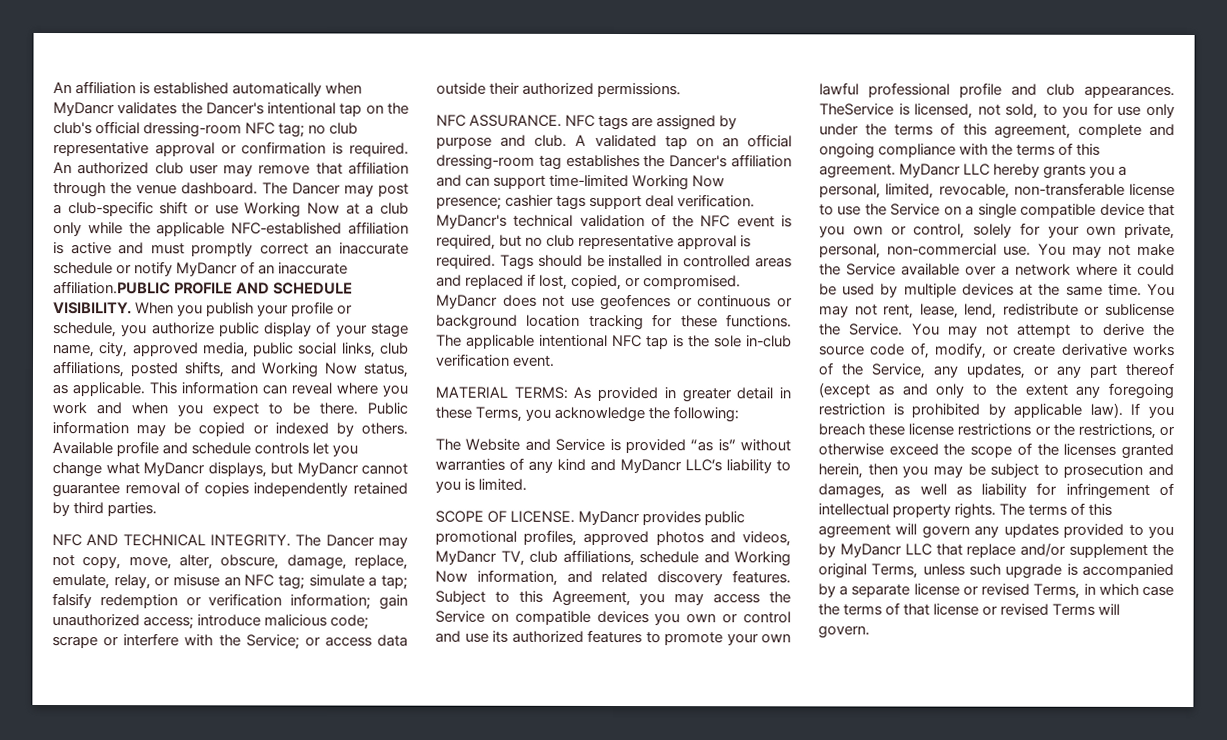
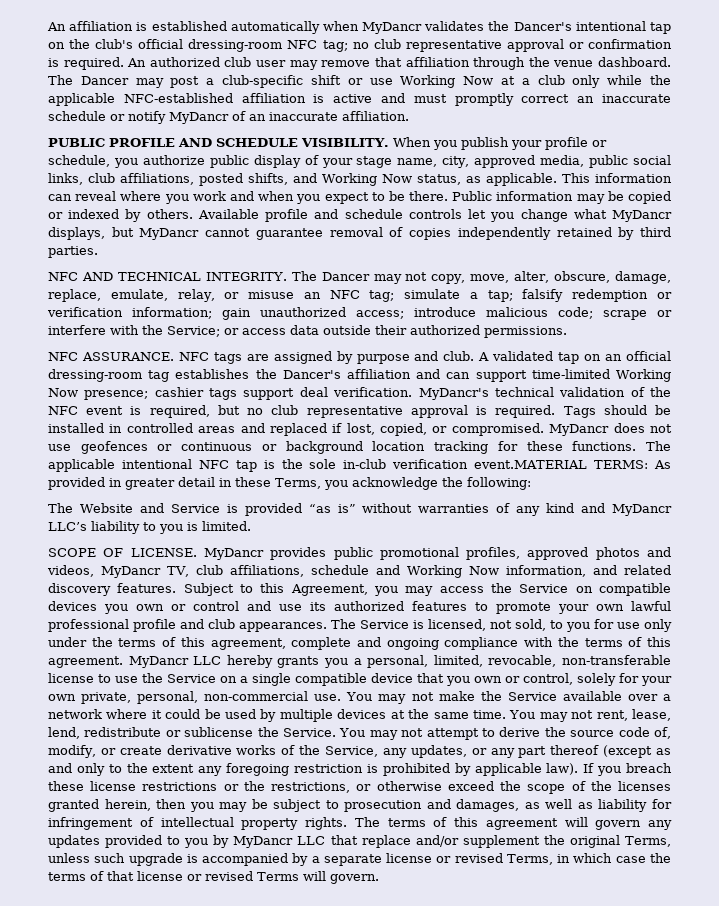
[53,281,171,295] affiliation.PUBLIC -> [342,111,409,121] [48,138,105,147] affiliation. // PUBLIC
[513,355,556,367] [435,386,508,398] event. // MATERIAL -> [474,460,588,469] event.MATERIAL
[819,103,894,116] TheService -> [331,619,409,629] The Service

